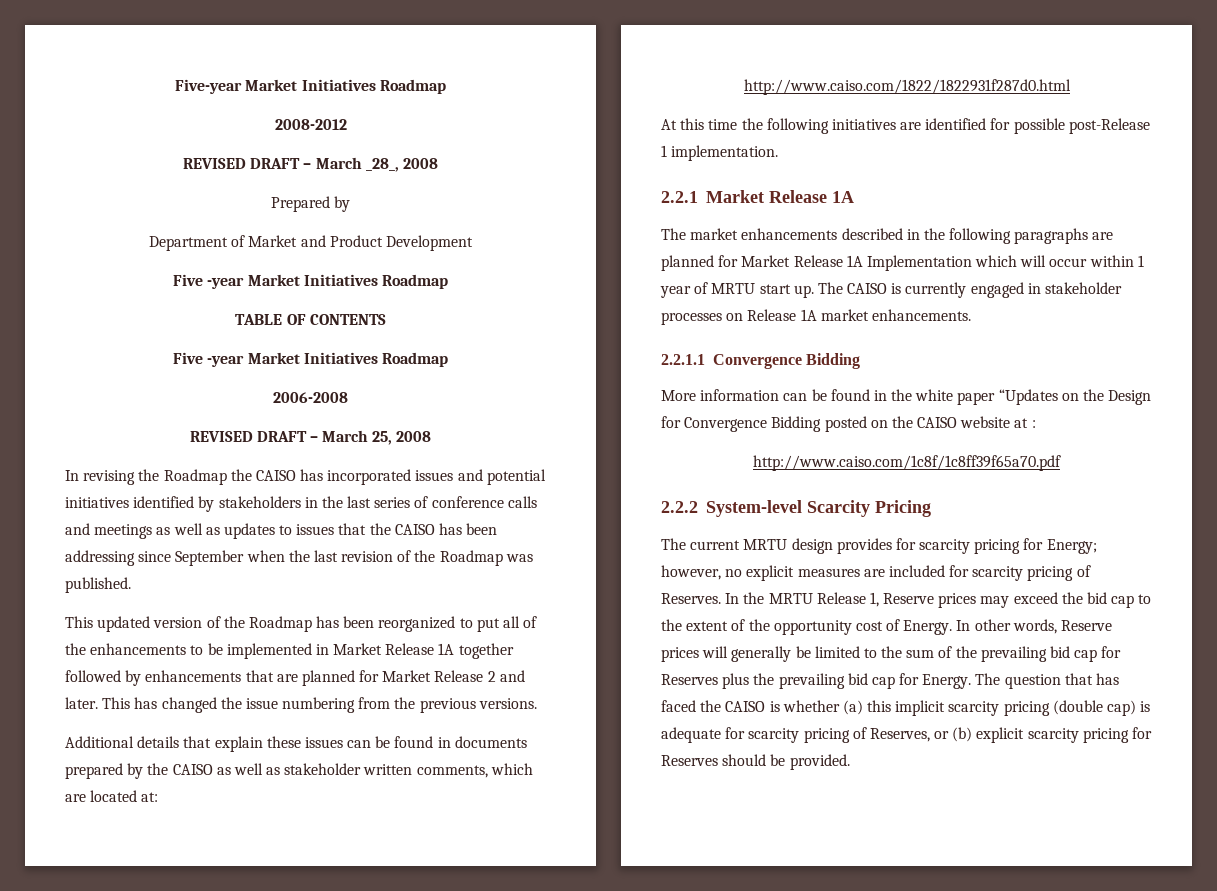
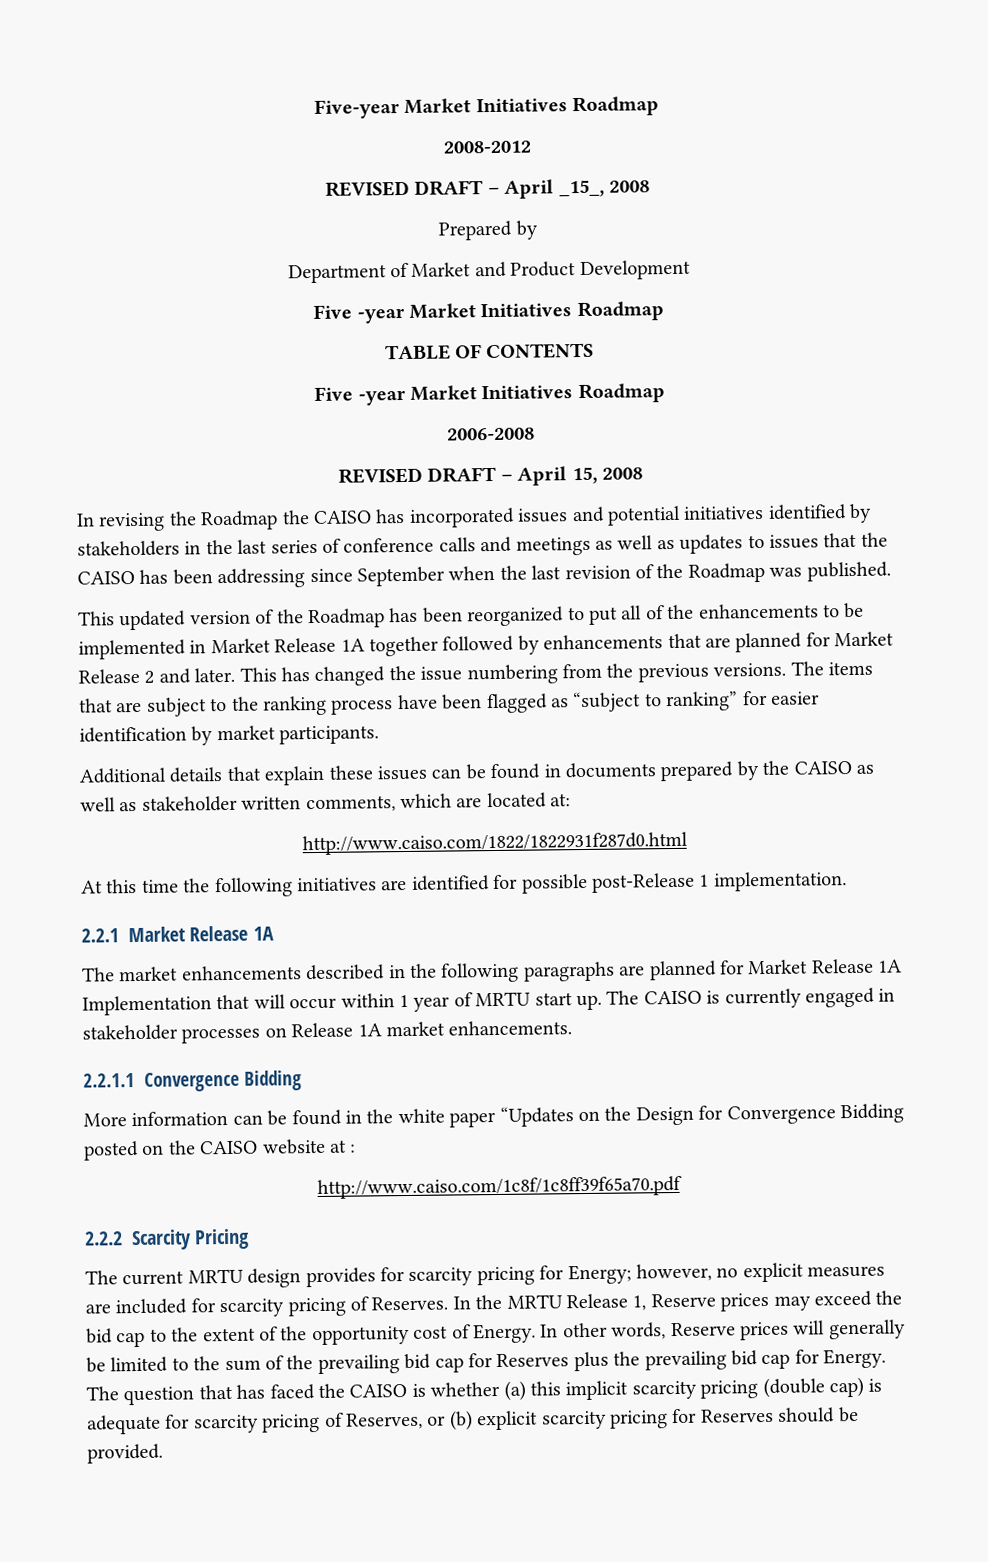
[315,157,399,172] March _28_, -> [504,179,605,199] April _15_,
[322,430,393,445] March 25, -> [517,466,598,486] April 15,
(537, 703) none -> [790,661,873,676] [79,690,820,717] [79,725,380,746] The items that are subject to the ranking process have been flagged as “subject to ranking” for easier identification by market participants.
[975,255,1018,267] which -> [216,994,251,1010] that
[705,500,802,517] System-level -> (123, 1238) none

